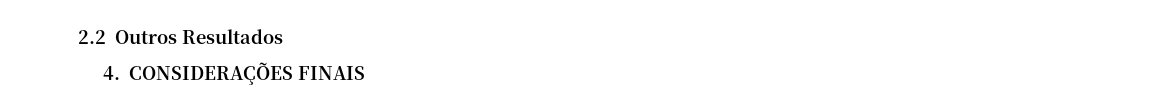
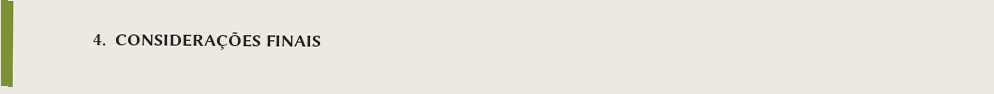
[78,29,283,44] 2.2 Outros Resultados // -> (92, 40) none

